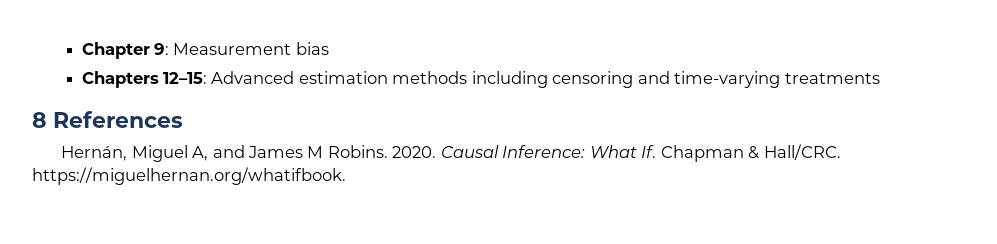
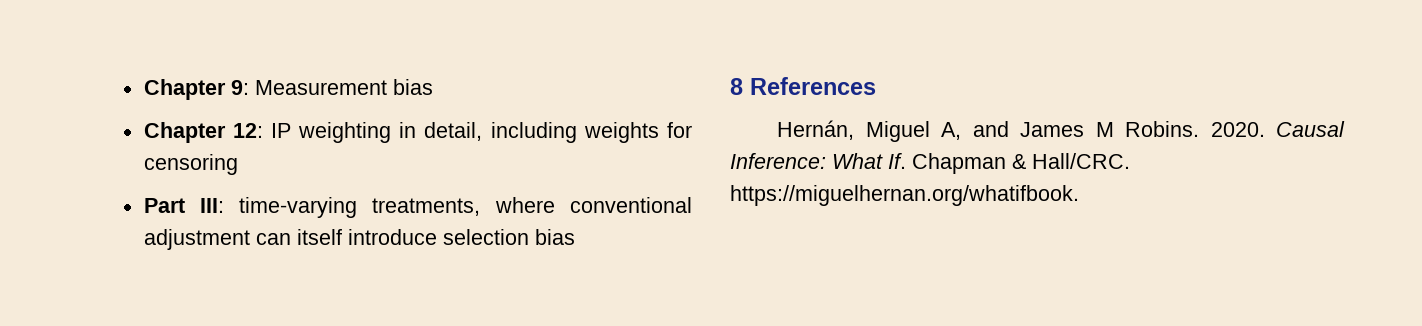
[81,71,880,88] Chapters 12–15: Advanced estimation methods including censoring and time-varying treatments -> [143,122,692,143] [143,154,238,175] [143,197,693,218] [143,229,575,250] Chapter 12: IP weighting in detail, including weights for censoring // Part III: time-varying treatments, where conventional adjustment can itself introduce selection bias

